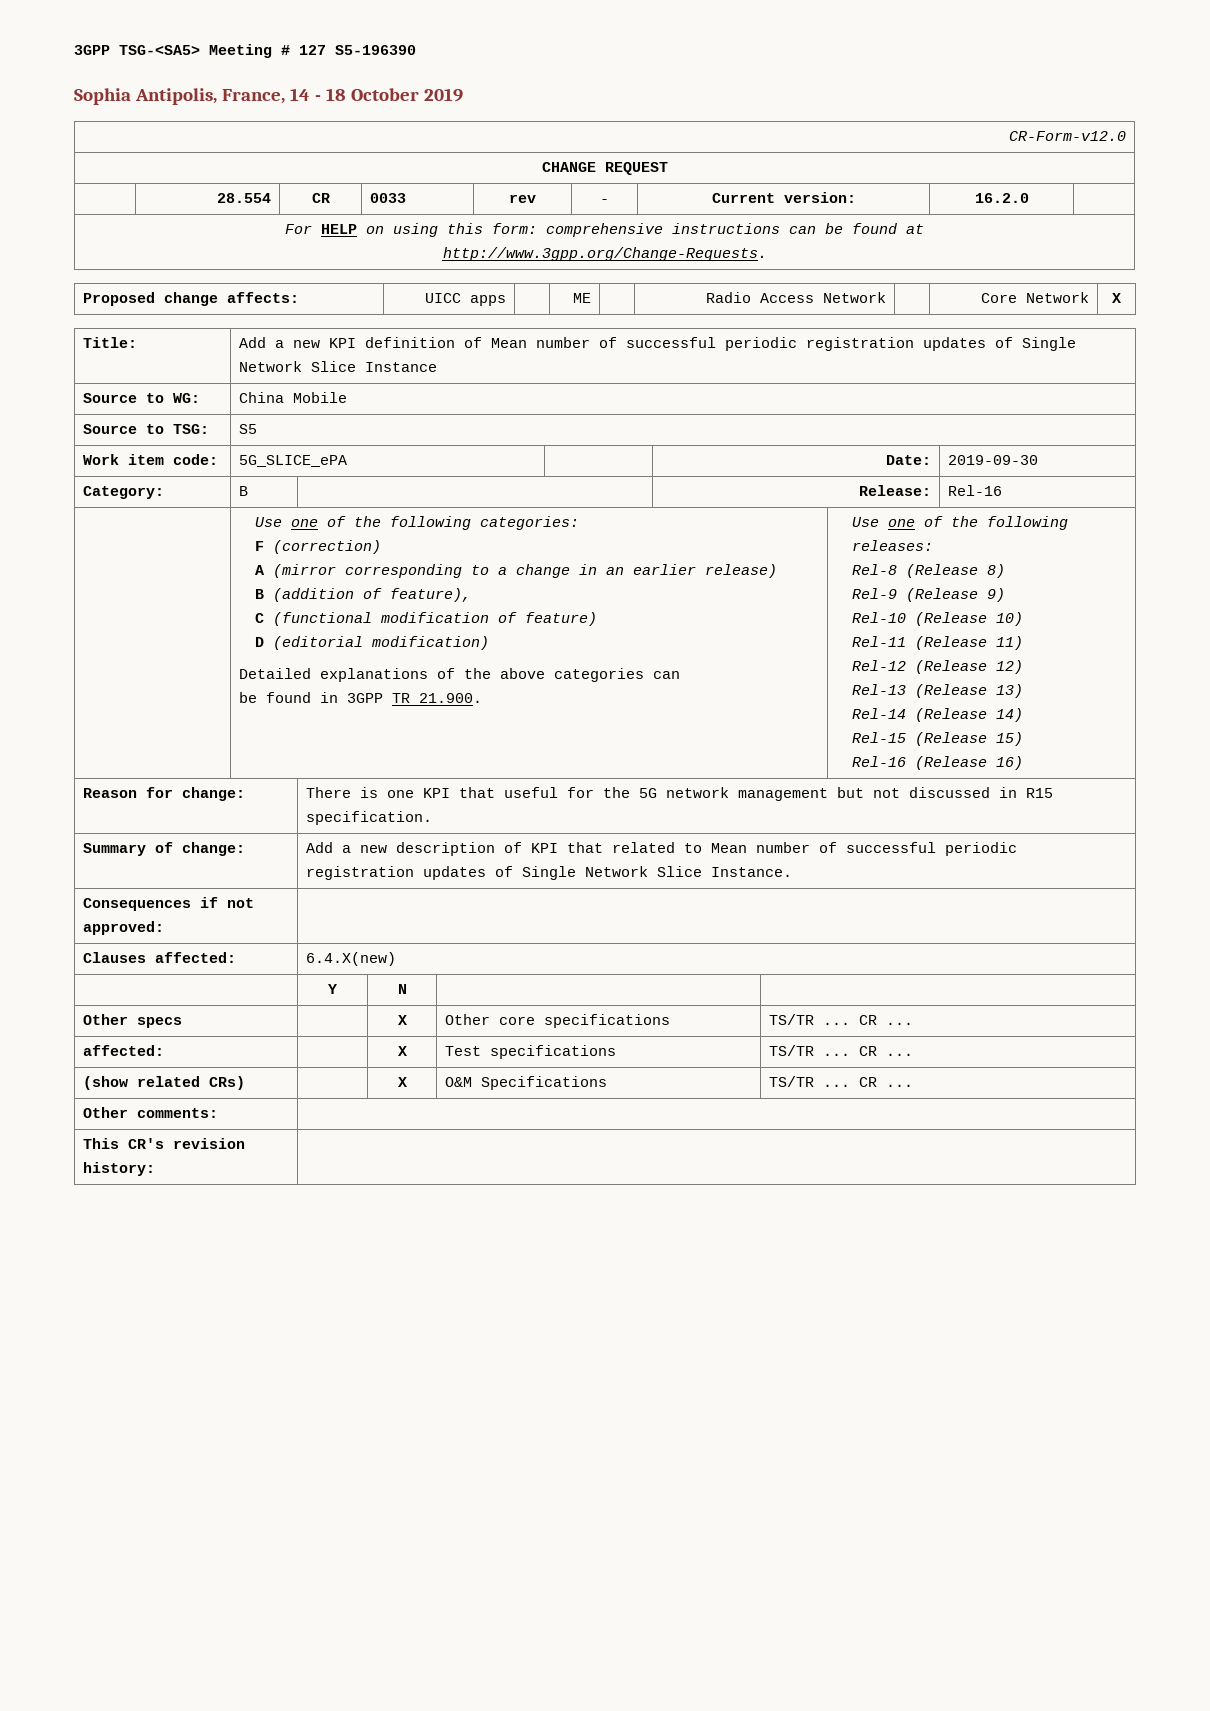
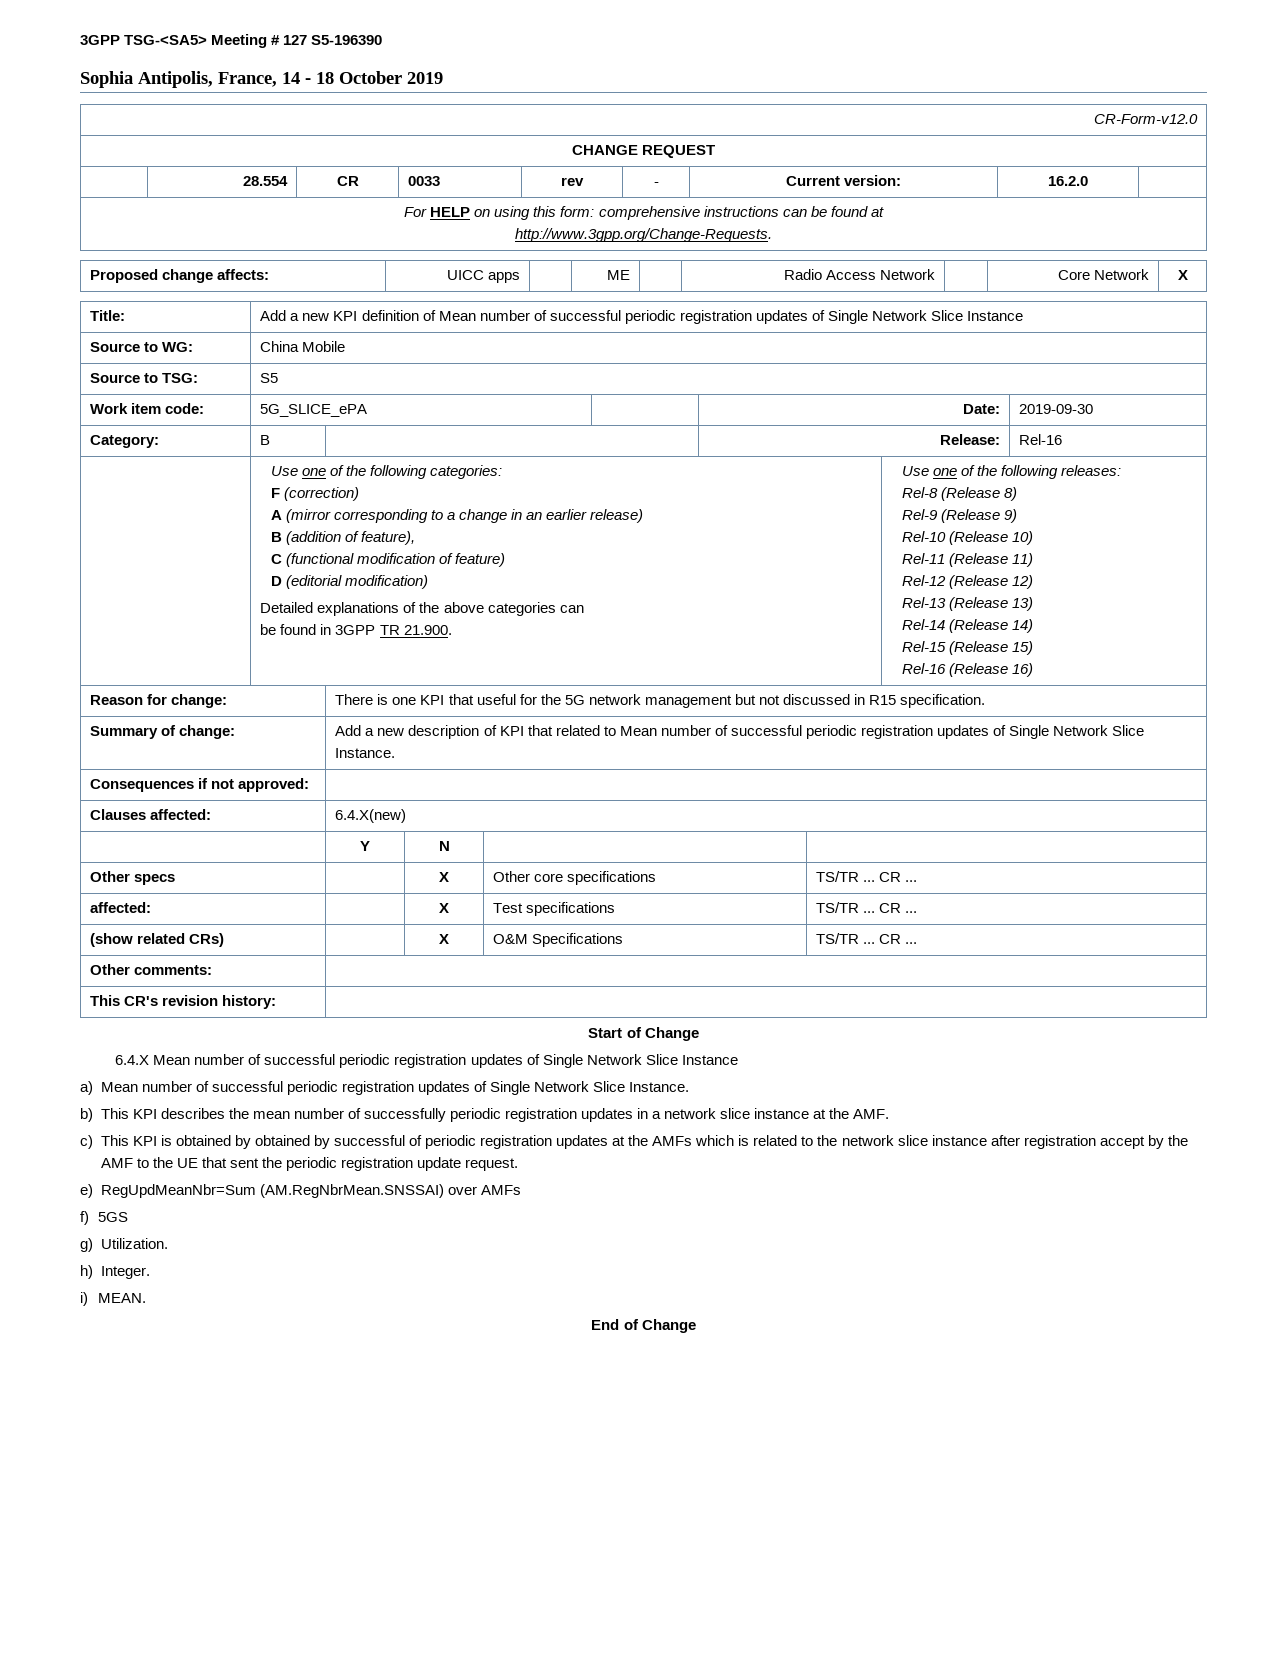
(155, 1169) none -> [588,1027,699,1041] [115,1054,738,1068] [80,1081,690,1095] [80,1108,890,1122] [80,1135,1188,1149] [100,1157,518,1171] [80,1184,521,1198] [80,1211,128,1225] [80,1238,168,1252] [80,1265,150,1279] [80,1292,146,1306] [591,1319,696,1333] // Start of Change // 6.4.X Mean number of successful periodic registration updates of Single Network Slice Instance // a) Mean number of successful periodic registration updates of Single Network Slice Instance. // b) This KPI describes the mean number of successfully periodic registration updates in a network slice instance at the AMF. // c) This KPI is obtained by obtained by successful of periodic registration updates at the AMFs which is related to the network slice instance after registration accept by the AMF to the UE that sent the periodic registration update request. // e) RegUpdMeanNbr=Sum (AM.RegNbrMean.SNSSAI) over AMFs // f) 5GS // g) Utilization. // h) Integer. // i) MEAN. // End of Change

